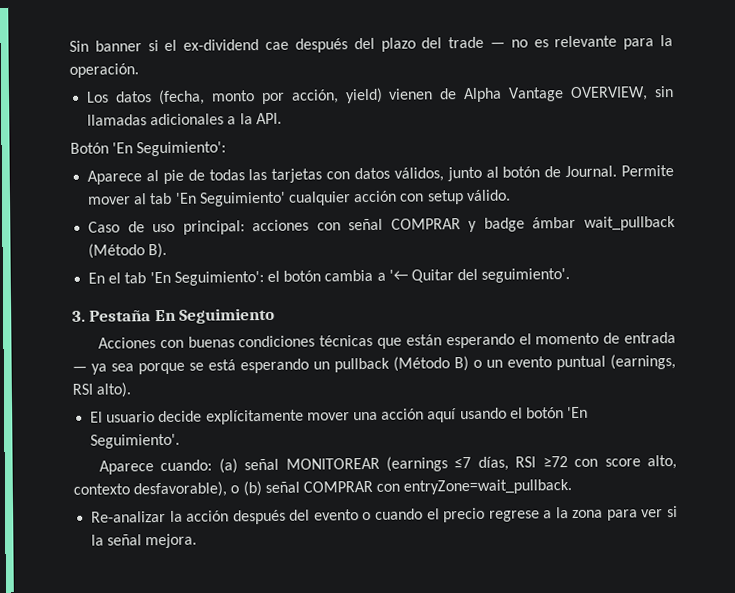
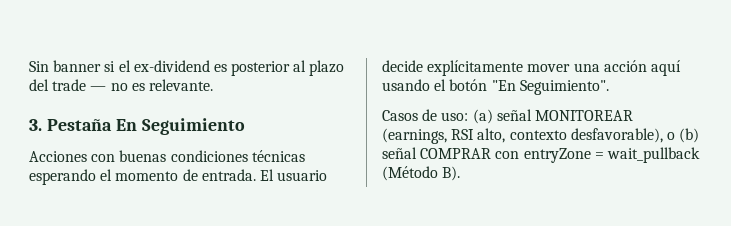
[265,37,375,53] cae después del -> [213,60,307,76] es posterior al
[554,35,673,50] [69,63,139,78] [86,85,675,106] [87,112,282,126] [70,141,227,157] [87,164,675,185] [88,189,511,207] [88,215,677,235] [88,242,168,259] [88,268,571,286] relevante para la operación. // Los datos (fecha, monto por acción, yield) vienen de Alpha Vantage OVERVIEW, sin llamadas adicionales a la API. // Botón 'En Seguimiento': // Aparece al pie de todas las tarjetas con datos válidos, junto al botón de Journal. Permite mover al tab 'En Seguimiento' cualquier acción con setup válido. // Caso de uso principal: acciones con señal COMPRAR y badge ámbar wait_pullback (Método B). // En el tab 'En Seguimiento': el botón cambia a '← Quitar del seguimiento'. -> [148,79,213,91] relevante.
[377,334,442,349] que están -> (305, 156) none
[624,331,676,344] [72,353,676,375] [72,382,132,398] entrada — ya sea porque se está esperando un pullback (Método B) o un evento puntual (earnings, RSI alto). // -> [201,169,256,181] entrada.
[567,406,589,419] [90,433,181,449] [98,456,641,475] 'En Seguimiento'. // Aparece cuando: (a) señal MONITOREAR (earnings ≤7 días, RSI ≥72 con score -> [491,80,609,95] [382,109,633,124] [382,128,475,144] "En Seguimiento". // Casos de uso: (a) señal MONITOREAR (earnings, RSI
[403,479,573,495] [91,505,678,525] [91,533,198,549] entryZone=wait_pullback. // Re-analizar la acción después del evento o cuando el precio regrese a la zona para ver si la señal mejora. -> [523,147,700,163] [382,166,461,181] entryZone = wait_pullback (Método B).

